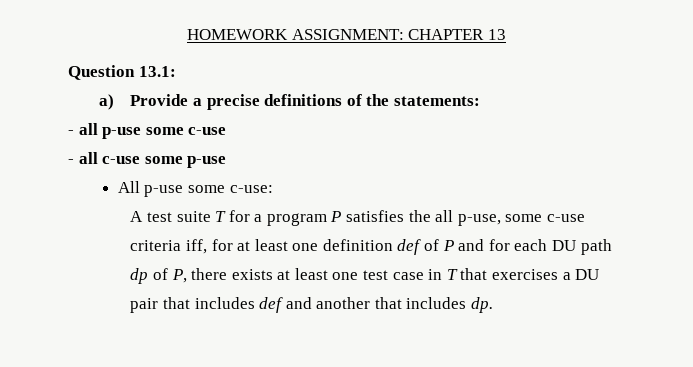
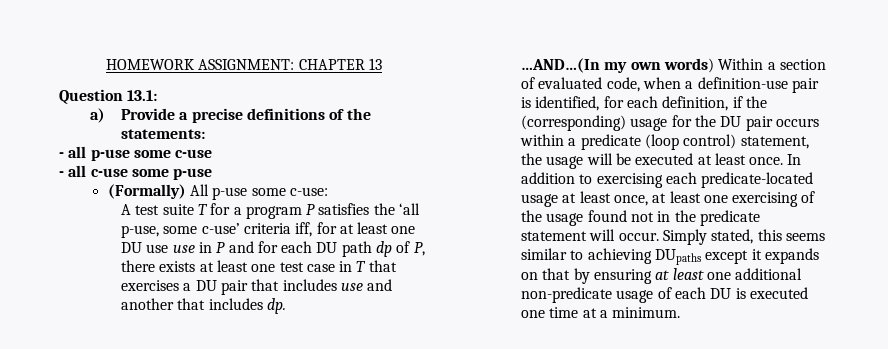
(227, 162) none -> [107,184,186,199] (Formally)
[435,210,454,222] all -> [399,203,421,215] ‘all
[547,214,586,222] c-use -> [201,223,240,234] c-use’
[322,239,440,255] definition def of -> [120,242,212,253] DU use use in
[259,297,284,313] def -> [340,283,363,291] use
(494, 305) none -> [520,58,826,73] [520,77,819,93] [520,96,767,111] [520,115,819,131] [519,134,809,150] [520,153,802,169] [520,172,814,188] [520,191,816,207] [520,210,760,226] [520,229,825,245] [520,248,819,265] [520,268,803,284] [520,287,808,303] [520,307,681,318] // …AND…(In my own words) Within a section of evaluated code, when a definition-use pair is identified, for each definition, if the (corresponding) usage for the DU pair occurs within a predicate (loop control) statement, the usage will be executed at least once. In addition to exercising each predicate-located usage at least once, at least one exercising of the usage found not in the predicate statement will occur. Simply stated, this seems similar to achieving DUpaths except it expands on that by ensuring at least one additional non-predicate usage of each DU is executed one time at a minimum.

